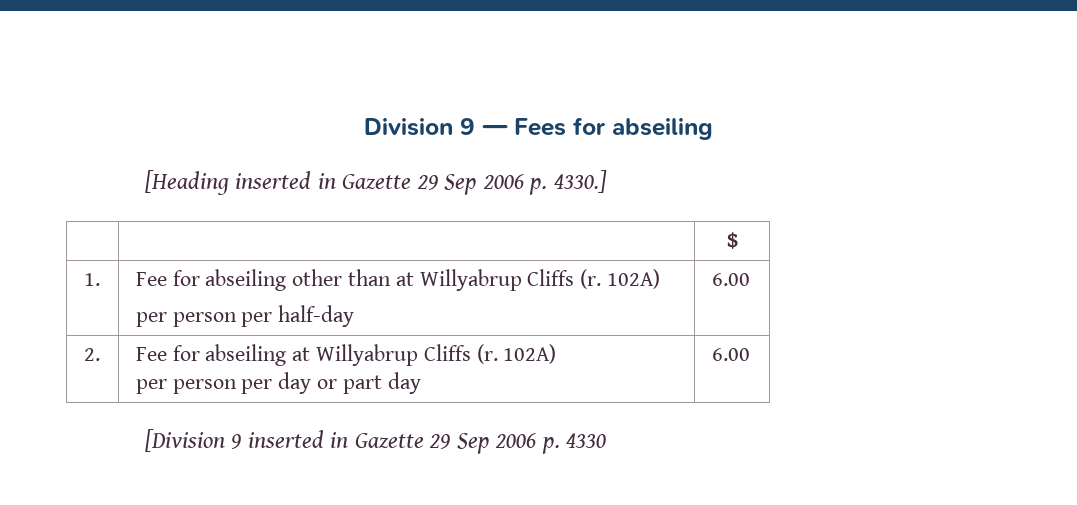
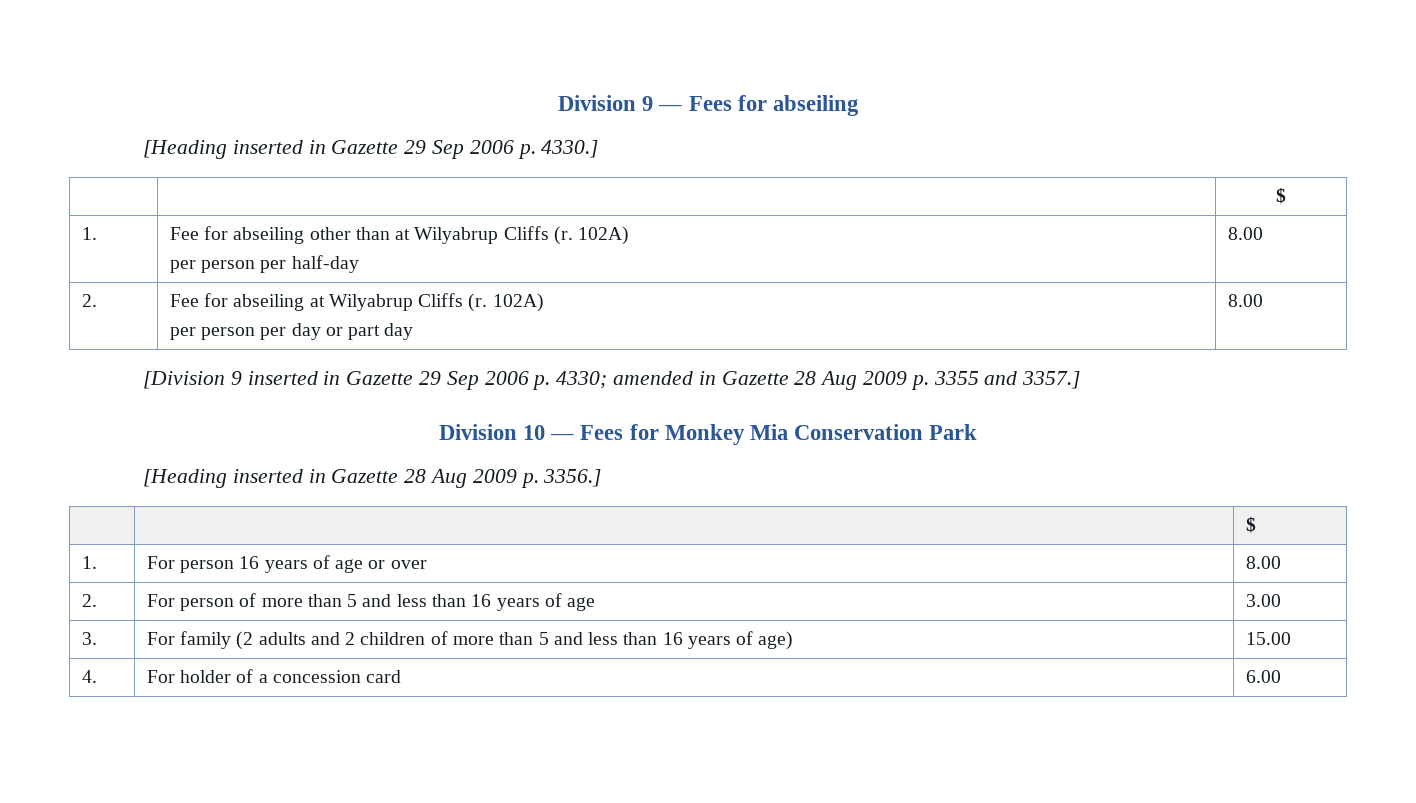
[419,269,522,291] Willyabrup -> [414,227,499,244] Wilyabrup
[711,273,750,286] 6.00 -> [1227,227,1263,240] 8.00
[315,344,418,366] Willyabrup -> [328,294,413,311] Wilyabrup
[711,348,750,361] 6.00 -> [1227,294,1263,307] 8.00
[566,433,607,448] 4330 -> [556,371,1081,390] [439,424,977,445] [142,469,602,488] [1245,517,1256,533] [81,556,97,569] [146,555,427,573] [1245,556,1281,569] [81,594,97,607] [146,593,596,611] [1245,594,1281,607] [81,632,97,645] [146,631,794,650] [1245,632,1291,645] [81,670,97,683] [146,669,402,683] [1245,670,1281,683] 4330; amended in Gazette 28 Aug 2009 p. 3355 and 3357.] // Division 10 — Fees for Monkey Mia Conservation Park // [Heading inserted in Gazette 28 Aug 2009 p. 3356.] // | | $ // 1. | For person 16 years of age or over | 8.00 // 2. | For person of more than 5 and less than 16 years of age | 3.00 // 3. | For family (2 adults and 2 children of more than 5 and less than 16 years of age) | 15.00 // 4. | For holder of a concession card | 6.00

